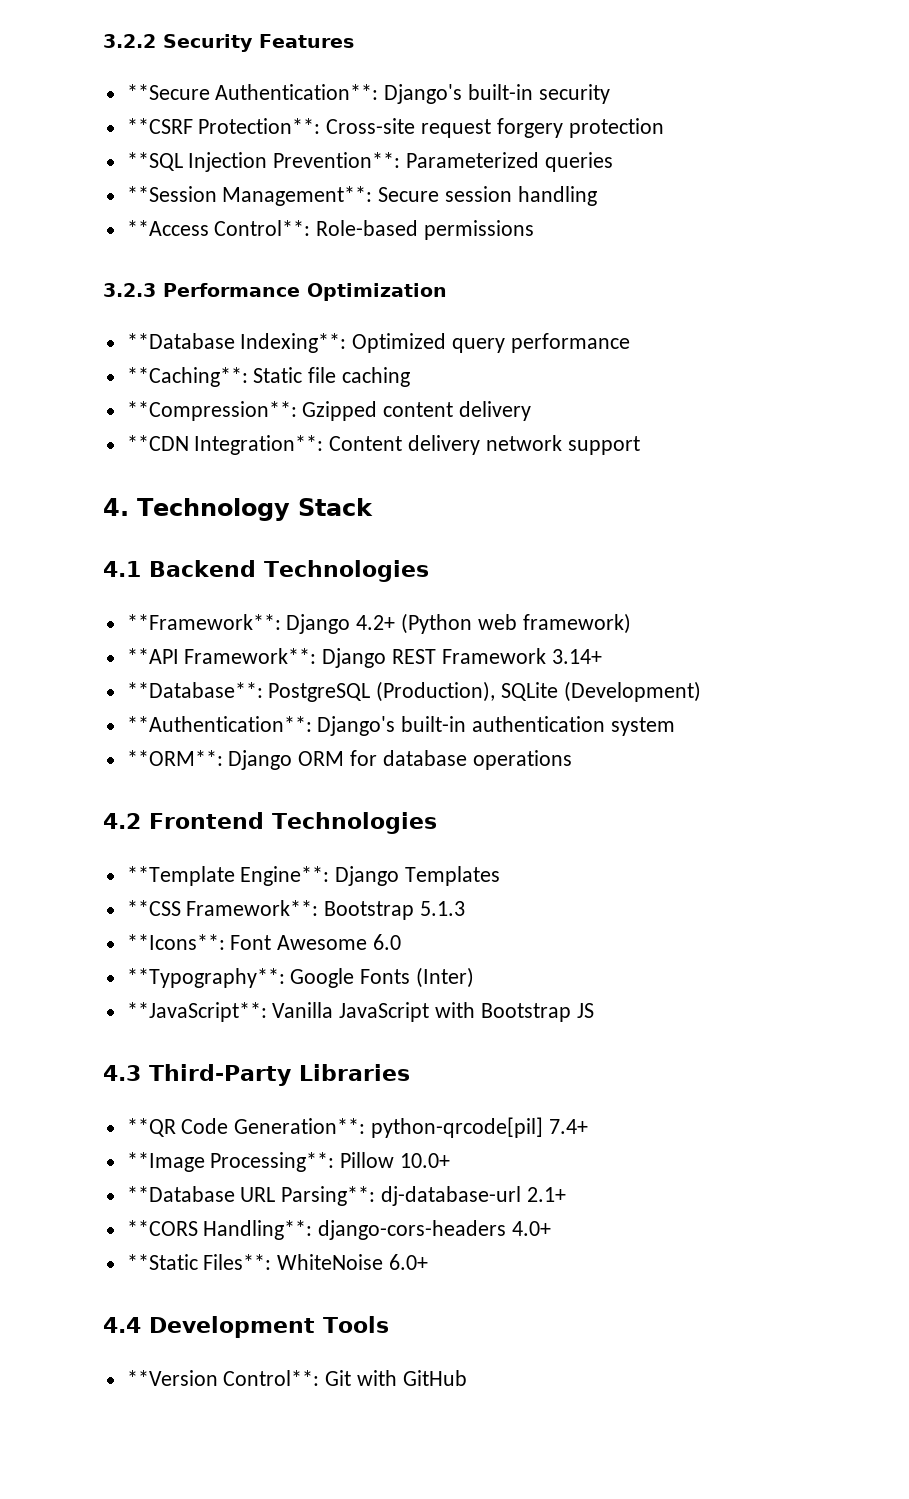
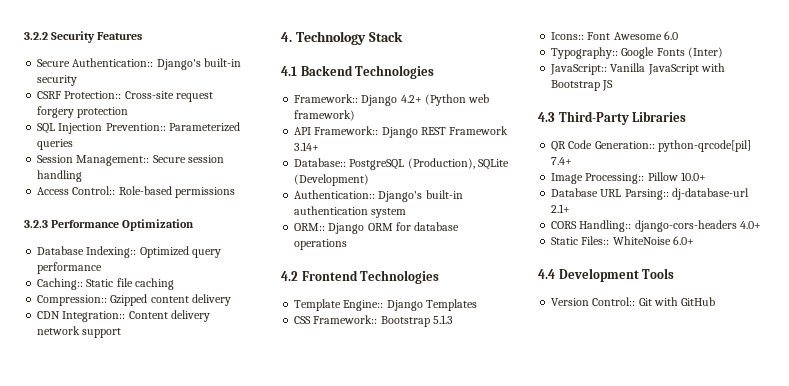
[126,84,379,100] **Secure Authentication**: -> [37,58,154,67] Secure Authentication::
[126,118,321,134] **CSRF Protection**: -> [37,91,122,99] CSRF Protection::
[126,152,401,172] **SQL Injection Prevention**: -> [37,123,166,134] SQL Injection Prevention::
[126,186,373,206] **Session Management**: -> [37,155,150,166] Session Management::
[126,220,311,236] **Access Control**: -> [37,186,116,195] Access Control::
[126,333,347,353] **Database Indexing**: -> [37,246,137,258] Database Indexing::
[126,367,248,387] **Caching**: -> [37,278,84,290] Caching::
[126,401,297,421] **Compression**: -> [37,295,108,306] Compression::
[126,435,324,455] **CDN Integration**: -> [37,311,126,322] CDN Integration::
[126,614,281,630] **Framework**: -> [294,94,359,103] Framework::
[126,648,317,664] **API Framework**: -> [294,126,379,135] API Framework::
[126,682,263,698] **Database**: -> [294,158,347,167] Database::
[126,716,312,732] **Authentication**: -> [294,190,376,199] Authentication::
[126,750,223,766] **ORM**: -> [294,223,326,231] ORM::
[126,866,330,886] **Template Engine**: -> [294,299,384,311] Template Engine::
[126,900,319,916] **CSS Framework**: -> [294,315,378,324] CSS Framework::
[126,934,225,950] **Icons**: -> [551,32,585,40] Icons::
[126,968,285,988] **Typography**: -> [551,47,619,59] Typography::
[126,1002,267,1022] **JavaScript**: -> [550,64,608,75] JavaScript::
[126,1118,366,1137] **QR Code Generation**: -> [551,140,655,152] QR Code Generation::
[126,1152,335,1172] **Image Processing**: -> [551,173,645,184] Image Processing::
[126,1186,376,1206] **Database URL Parsing**: -> [551,188,669,200] Database URL Parsing::
[126,1220,313,1240] **CORS Handling**: -> [551,220,632,232] CORS Handling::
[126,1254,272,1270] **Static Files**: -> [551,236,610,245] Static Files::
[126,1370,320,1386] **Version Control**: -> [551,297,636,306] Version Control::

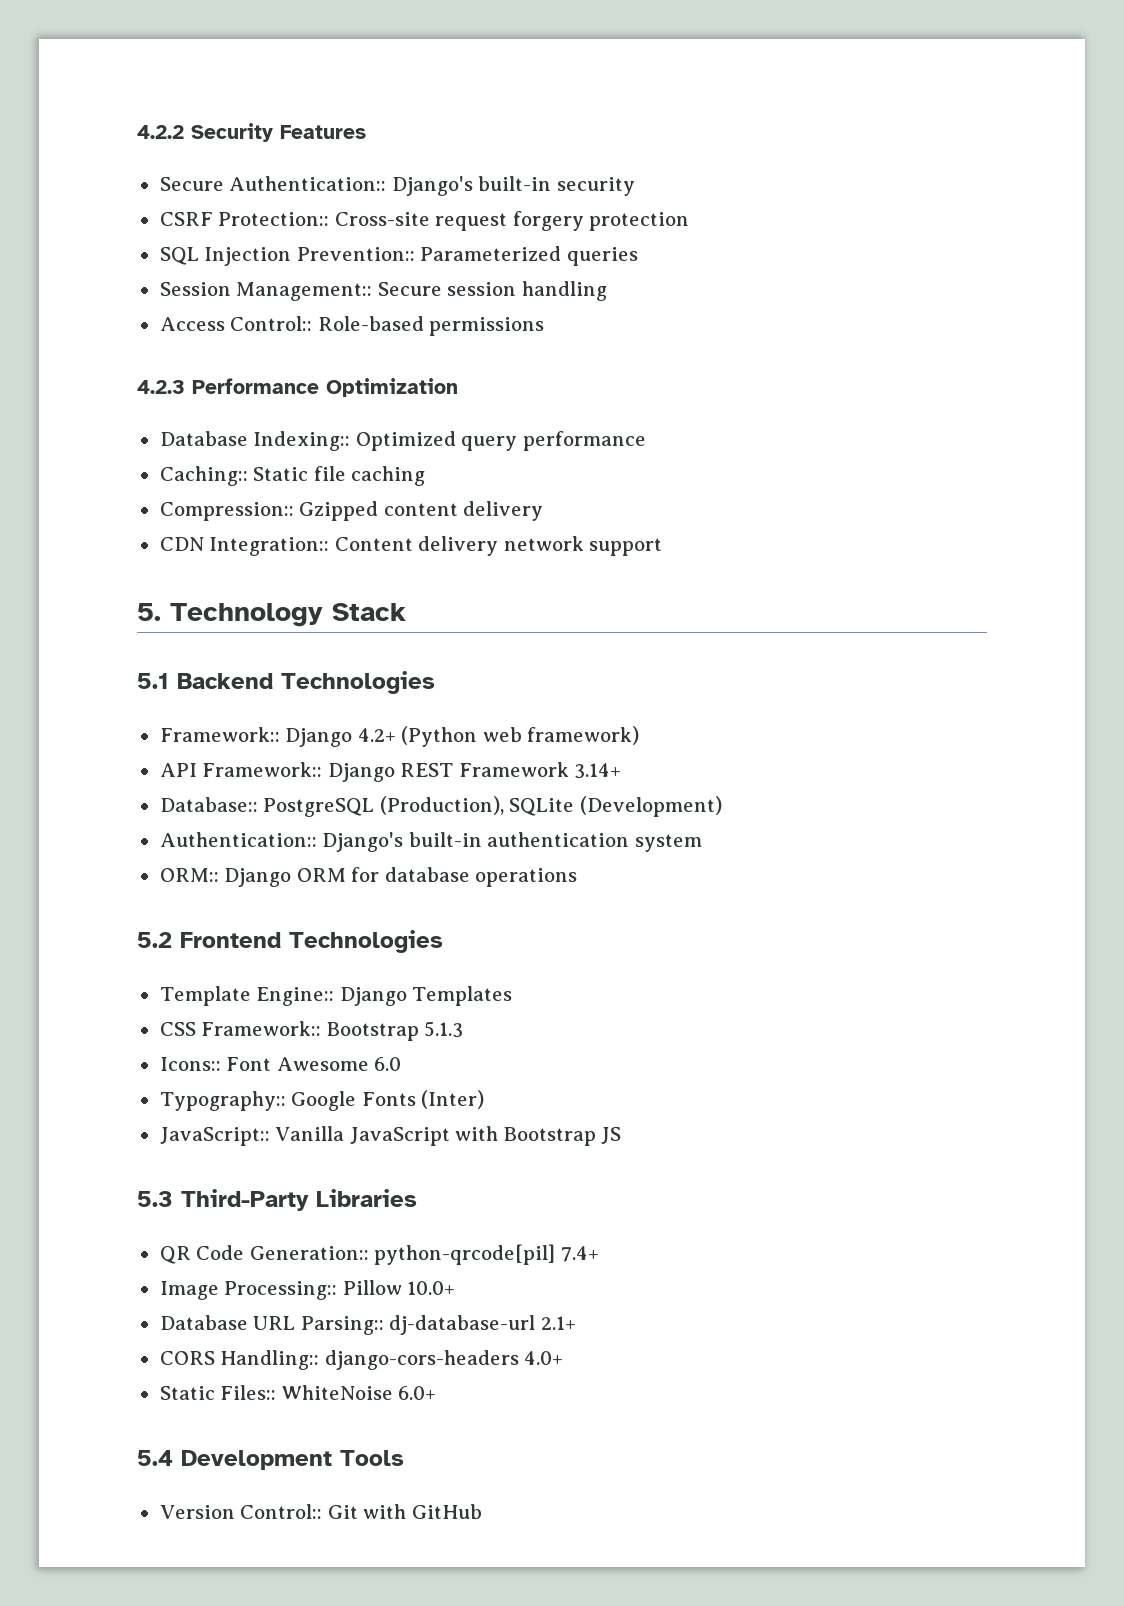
[24,32,48,40] 3.2.2 -> [137,125,184,139] 4.2.2
[24,220,48,228] 3.2.3 -> [137,380,185,394] 4.2.3
[281,32,292,42] 4. -> [137,603,161,621] 5.
[281,66,297,76] 4.1 -> [137,673,169,689] 5.1
[281,271,298,281] 4.2 -> [137,932,172,948] 5.2
[538,112,555,122] 4.3 -> [137,1191,173,1207] 5.3
[538,269,555,279] 4.4 -> [137,1450,173,1466] 5.4

